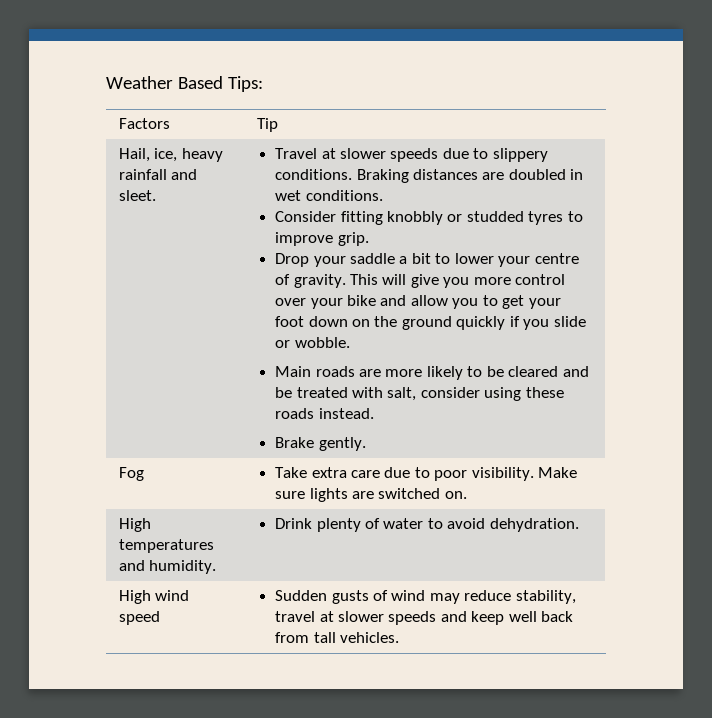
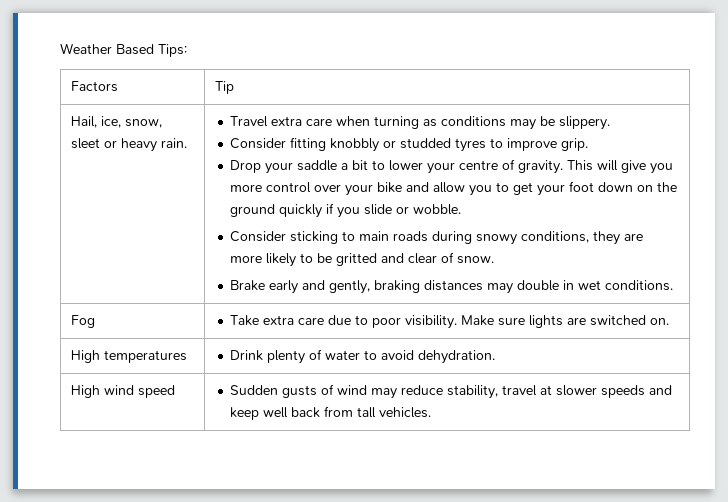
[181,148,223,162] [118,169,198,180] [118,190,156,201] [275,148,548,162] [275,169,584,183] [275,190,383,201] heavy rainfall and sleet. | Travel at slower speeds due to slippery conditions. Braking distances are doubled in wet conditions. -> [125,119,163,128] [71,138,188,152] [230,116,611,130] snow, sleet or heavy rain. | Travel extra care when turning as conditions may be slippery.
[275,366,355,377] Main roads -> [230,231,621,245] Consider sticking to main roads during snowy conditions, they
[508,366,589,377] [275,387,564,401] [275,408,374,419] [275,437,366,451] cleared and be treated with salt, consider using these roads instead. // Brake gently. -> [336,252,495,266] [230,280,674,294] gritted and clear of snow. // Brake early and gently, braking distances may double in wet conditions.
[118,560,217,574] and humidity. -> (188, 356) none

